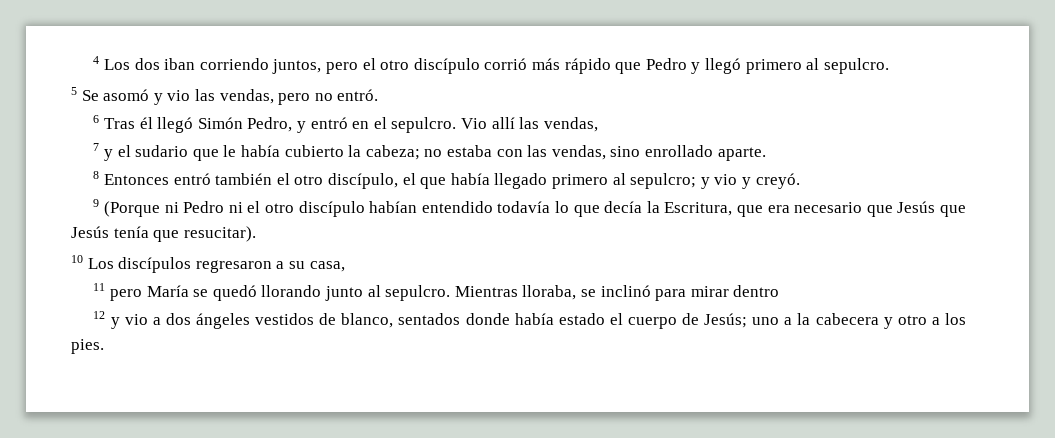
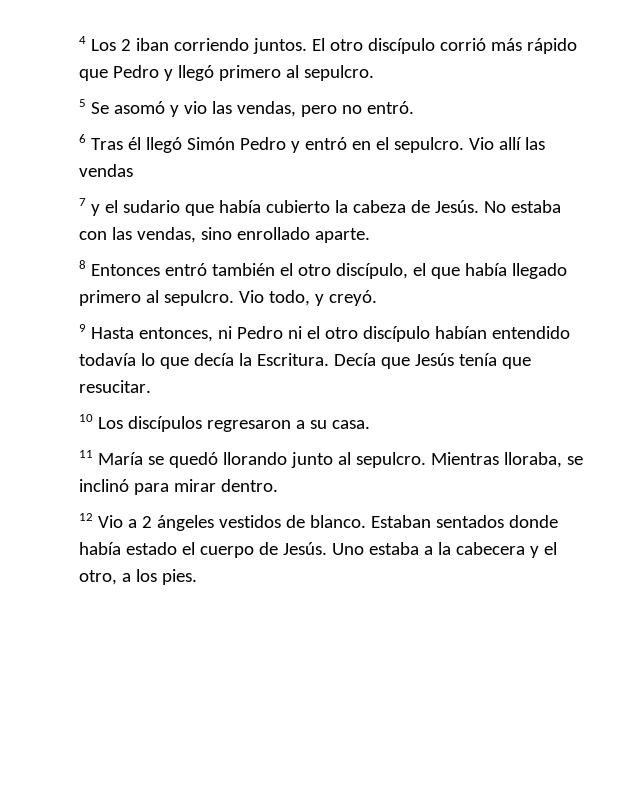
[134,58,160,70] dos -> [120,39,131,51] 2
[272,58,376,74] juntos, pero el -> [252,38,325,54] juntos. El
[247,117,293,132] Pedro, -> [239,137,286,150] Pedro
[543,117,598,132] vendas, -> [79,164,133,177] vendas
[223,145,237,157] le -> (214, 210) none
[365,145,443,160] cabeza; no -> [352,200,506,213] cabeza de Jesús. No
[630,173,738,189] sepulcro; y vio -> [163,290,310,306] sepulcro. Vio todo,
[104,201,161,217] (Porque -> [90,327,213,342] Hasta entonces,
[664,201,936,217] Escritura, que era necesario que Jesús -> [256,353,376,366] Escritura. Decía
[183,226,256,242] resucitar). -> [79,380,151,393] resucitar.
[309,261,345,272] casa, -> [331,420,370,429] casa.
[110,289,143,301] pero -> (93, 454) none
[733,285,780,297] dentro -> [220,479,278,492] dentro.
[110,313,191,329] y vio a dos -> [97,515,152,528] Vio a 2
[341,313,394,328] blanco, -> [309,515,431,528] blanco. Estaban
[704,313,780,328] Jesús; uno -> [282,542,419,555] Jesús. Uno estaba
[897,315,927,325] otro -> [543,542,557,555] [79,570,117,585] el otro,

